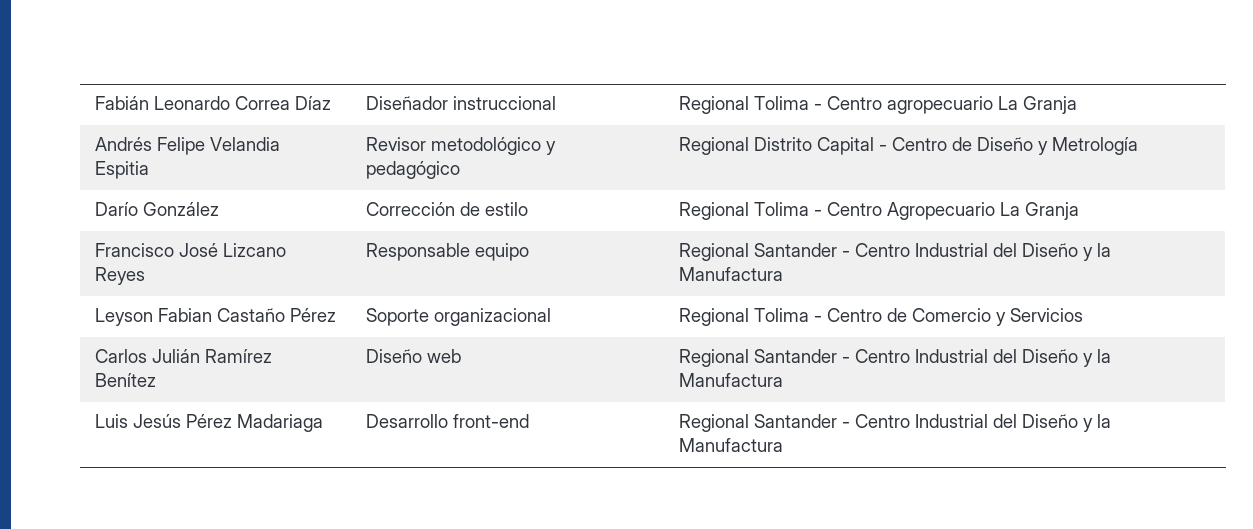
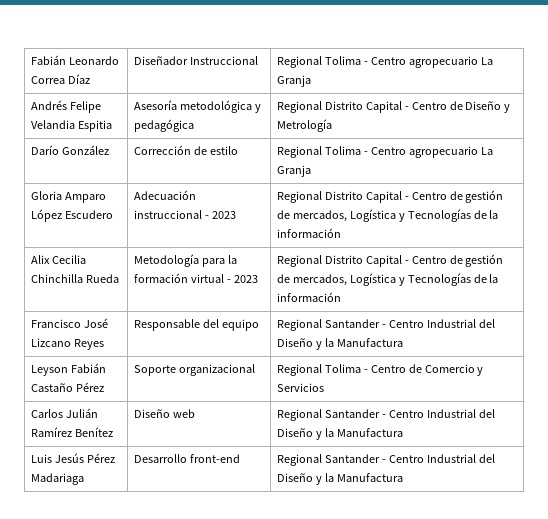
[452,96,556,110] instruccional -> [189,56,258,65] Instruccional
[365,137,556,155] [365,161,460,179] Revisor metodológico y pedagógico -> [133,100,261,113] [133,119,194,132] Asesoría metodológica y pedagógica
[886,202,1079,220] Agropecuario La Granja -> [408,146,493,158] [276,165,311,177] [30,191,106,203] [30,209,113,222] [133,190,196,200] [133,210,236,219] [276,190,504,203] [276,209,499,222] [276,228,341,238] [30,255,86,264] [30,274,119,283] [133,254,237,267] [133,273,258,283] [276,254,504,267] [276,273,499,286] [276,292,341,302] agropecuario La Granja // Gloria Amparo López Escudero | Adecuación instruccional - 2023 | Regional Distrito Capital - Centro de gestión de mercados, Logística y Tecnologías de la información // Alix Cecilia Chinchilla Rueda | Metodología para la formación virtual - 2023 | Regional Distrito Capital - Centro de gestión de mercados, Logística y Tecnologías de la información
(470, 252) none -> [202,319,219,328] del
[157,308,212,322] Fabian -> [70,363,106,373] Fabián

